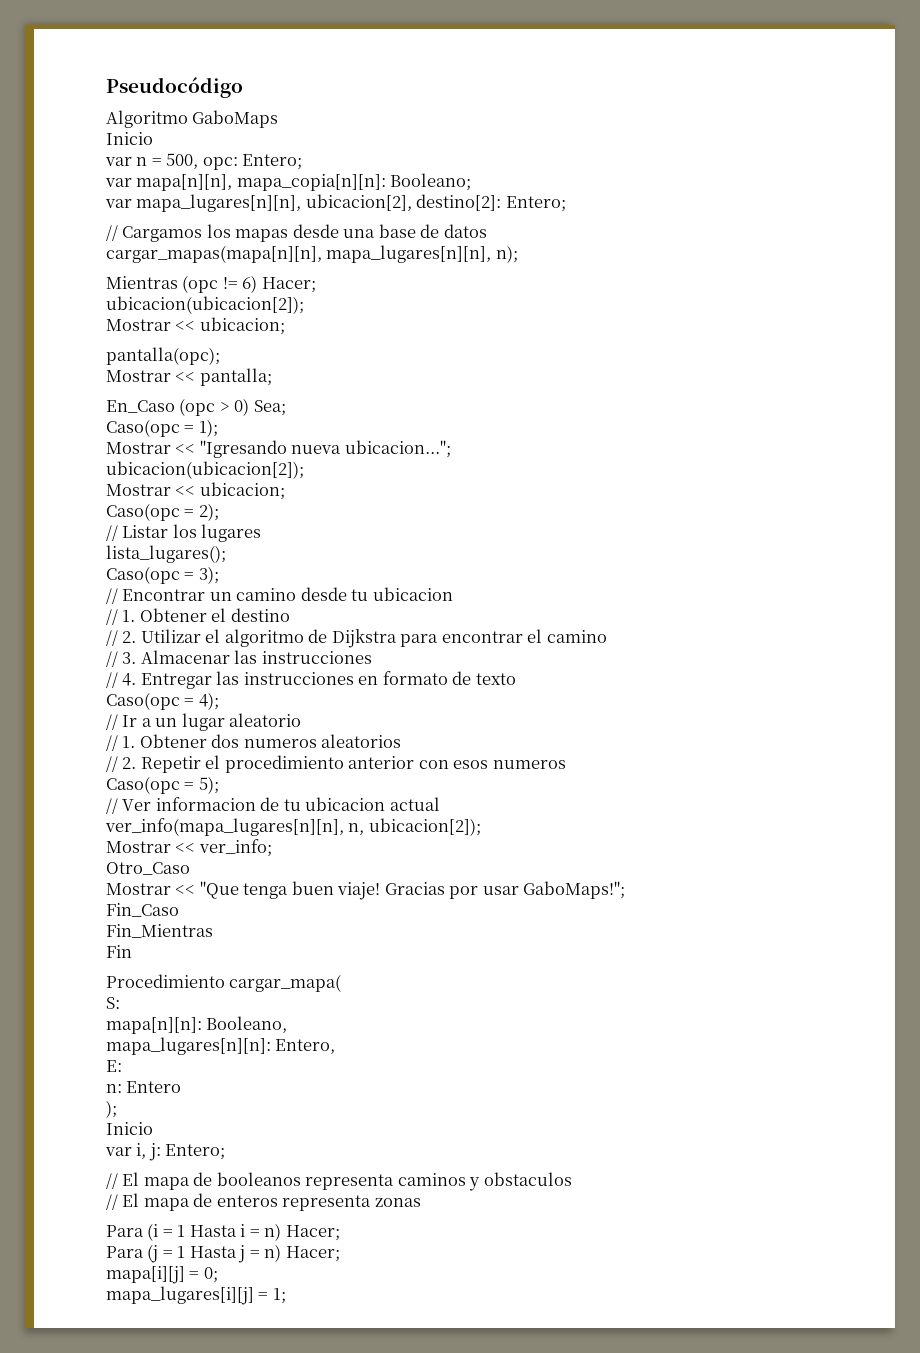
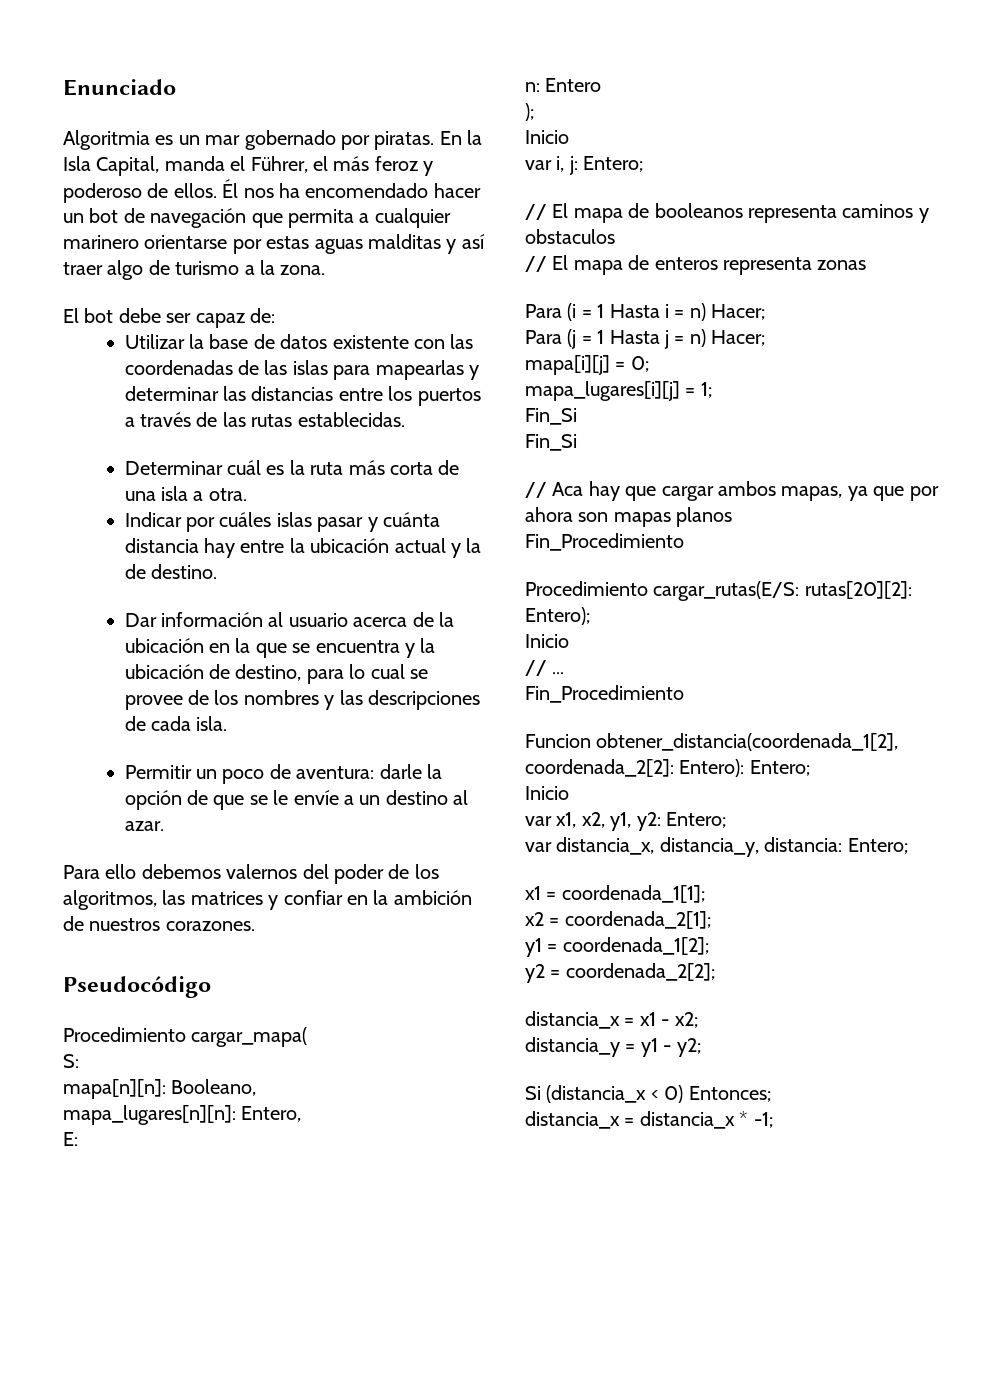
[106,77,243,98] [106,110,279,128] [106,132,153,145] [105,153,303,170] [105,173,472,191] [105,194,566,212] [106,224,487,242] [106,245,518,263] [106,275,316,293] [106,296,304,314] [106,317,285,335] [106,347,220,365] [106,368,272,386] [106,398,286,416] [106,419,218,437] [106,440,451,458] [106,461,304,479] [106,482,285,500] [106,503,219,521] [106,524,262,542] [106,545,226,563] [106,566,219,584] [106,587,453,604] [106,608,290,625] [106,629,607,648] [106,650,372,667] [106,671,516,689] [106,692,219,710] [106,713,302,731] [106,734,402,751] [106,755,566,773] [106,776,219,794] [106,797,440,814] [105,818,481,836] [106,839,272,857] [106,862,190,875] [106,881,626,900] [106,903,179,917] [106,924,213,938] [106,945,132,958] Pseudocódigo // Algoritmo GaboMaps // Inicio // var n = 500, opc: Entero; // var mapa[n][n], mapa_copia[n][n]: Booleano; // var mapa_lugares[n][n], ubicacion[2], destino[2]: Entero; // // Cargamos los mapas desde una base de datos // cargar_mapas(mapa[n][n], mapa_lugares[n][n], n); // Mientras (opc != 6) Hacer; // ubicacion(ubicacion[2]); // Mostrar << ubicacion; // pantalla(opc); // Mostrar << pantalla; // En_Caso (opc > 0) Sea; // Caso(opc = 1); // Mostrar << "Igresando nueva ubicacion..."; // ubicacion(ubicacion[2]); // Mostrar << ubicacion; // Caso(opc = 2); // // Listar los lugares // lista_lugares(); // Caso(opc = 3); // // Encontrar un camino desde tu ubicacion // // 1. Obtener el destino // // 2. Utilizar el algoritmo de Dijkstra para encontrar el camino // // 3. Almacenar las instrucciones // // 4. Entregar las instrucciones en formato de texto // Caso(opc = 4); // // Ir a un lugar aleatorio // // 1. Obtener dos numeros aleatorios // // 2. Repetir el procedimiento anterior con esos numeros // Caso(opc = 5); // // Ver informacion de tu ubicacion actual // ver_info(mapa_lugares[n][n], n, ubicacion[2]); // Mostrar << ver_info; // Otro_Caso // Mostrar << "Que tenga buen viaje! Gracias por usar GaboMaps!"; // Fin_Caso // Fin_Mientras // Fin -> [63,79,176,96] [63,130,483,150] [63,156,434,176] [63,179,481,203] [63,208,451,228] [63,234,484,254] [63,260,326,280] [63,308,275,328] [124,334,474,349] [124,360,479,380] [124,386,481,406] [124,412,405,427] [124,460,460,475] [124,486,247,501] [124,512,440,532] [124,538,482,558] [124,564,217,579] [124,612,454,627] [124,638,436,658] [124,664,428,684] [124,690,480,710] [124,716,228,731] [124,764,442,784] [124,790,469,810] [124,821,164,831] [63,864,439,884] [63,890,472,910] [63,916,255,931] [63,976,211,998] Enunciado // Algoritmia es un mar gobernado por piratas. En la Isla Capital, manda el Führer, el más feroz y poderoso de ellos. Él nos ha encomendado hacer un bot de navegación que permita a cualquier marinero orientarse por estas aguas malditas y así traer algo de turismo a la zona. // El bot debe ser capaz de: // Utilizar la base de datos existente con las coordenadas de las islas para mapearlas y determinar las distancias entre los puertos a través de las rutas establecidas. // Determinar cuál es la ruta más corta de una isla a otra. // Indicar por cuáles islas pasar y cuánta distancia hay entre la ubicación actual y la de destino. // Dar información al usuario acerca de la ubicación en la que se encuentra y la ubicación de destino, para lo cual se provee de los nombres y las descripciones de cada isla. // Permitir un poco de aventura: darle la opción de que se le envíe a un destino al azar. // Para ello debemos valernos del poder de los algoritmos, las matrices y confiar en la ambición de nuestros corazones. // Pseudocódigo
(286, 1296) none -> [525,408,577,425] [525,434,577,451] [525,481,939,501] [525,507,733,527] [525,533,684,551] [525,581,912,601] [525,607,590,625] [525,634,569,648] [525,660,565,676] [525,685,684,703] [525,733,899,751] [525,759,810,777] [525,786,569,800] [525,812,726,831] [525,837,908,857] [525,885,705,903] [525,911,711,929] [525,937,709,957] [525,963,715,983] [525,1011,698,1029] [525,1037,701,1057] [525,1085,771,1103] [525,1111,773,1129] // Fin_Si // Fin_Si // // Aca hay que cargar ambos mapas, ya que por ahora son mapas planos // Fin_Procedimiento // Procedimiento cargar_rutas(E/S: rutas[20][2]: Entero); // Inicio // // ... // Fin_Procedimiento // Funcion obtener_distancia(coordenada_1[2], coordenada_2[2]: Entero): Entero; // Inicio // var x1, x2, y1, y2: Entero; // var distancia_x, distancia_y, distancia: Entero; // x1 = coordenada_1[1]; // x2 = coordenada_2[1]; // y1 = coordenada_1[2]; // y2 = coordenada_2[2]; // distancia_x = x1 - x2; // distancia_y = y1 - y2; // Si (distancia_x < 0) Entonces; // distancia_x = distancia_x * -1;

